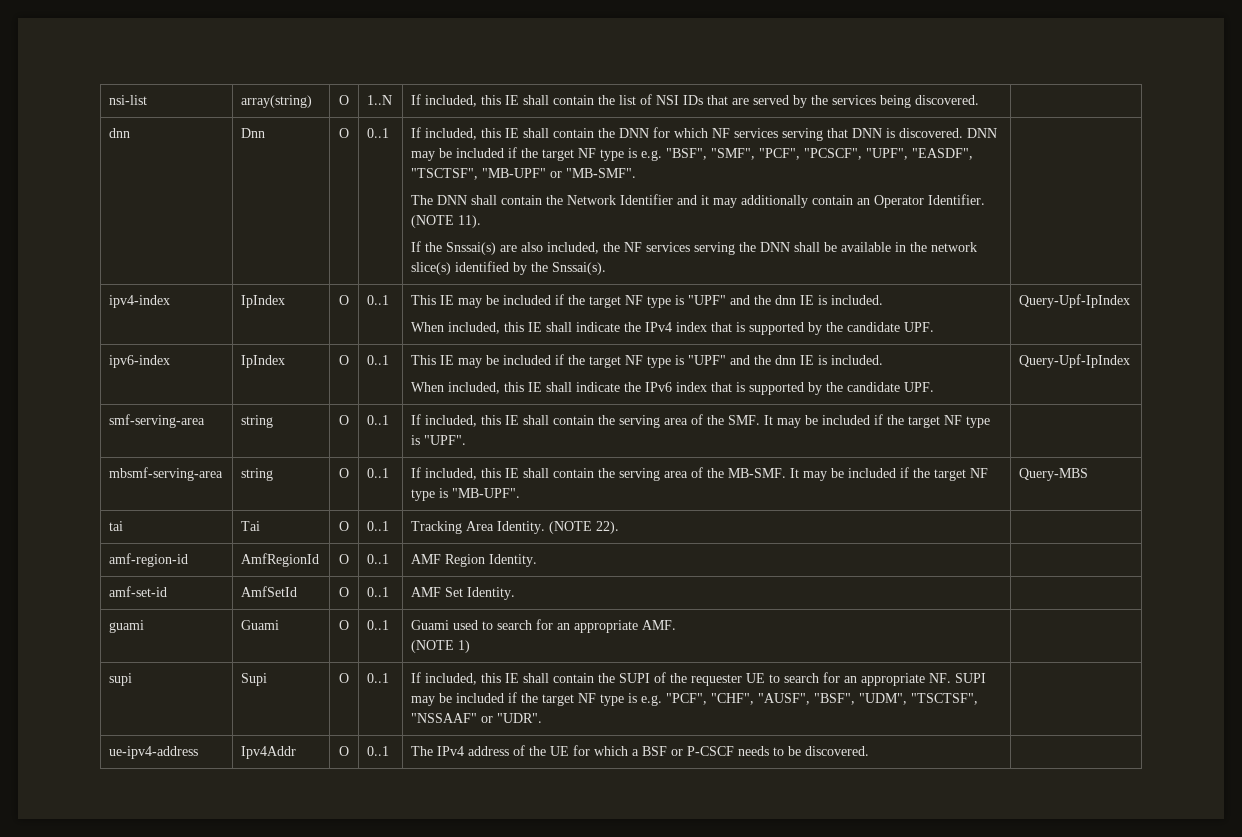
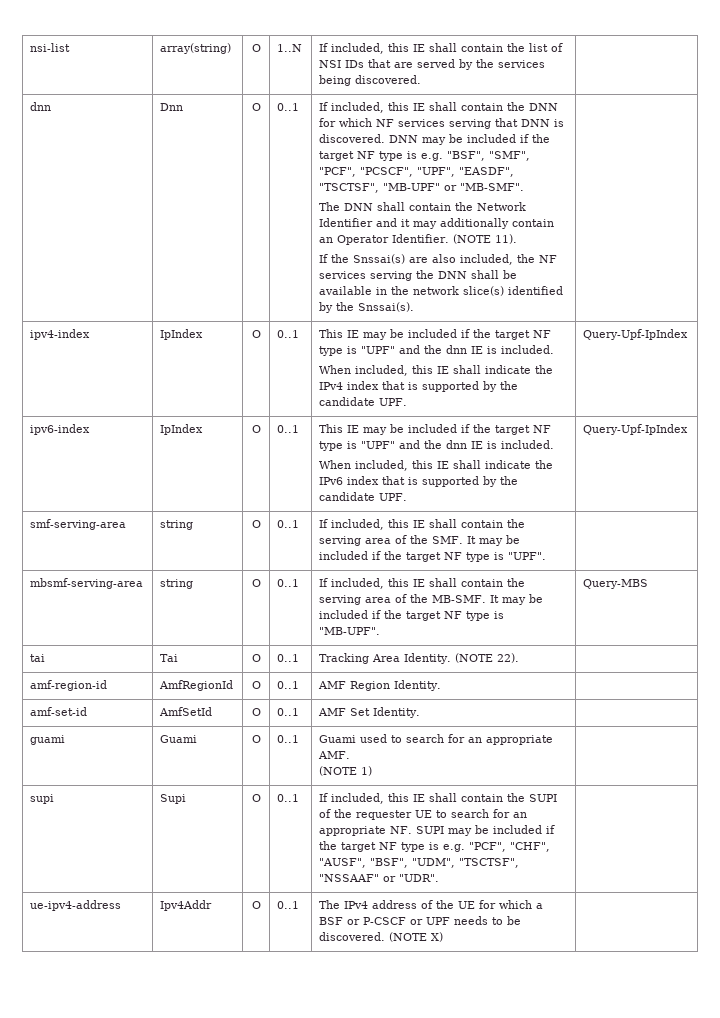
(735, 751) none -> [410,917,451,925] or UPF
(870, 751) none -> [389,932,444,942] (NOTE X)

